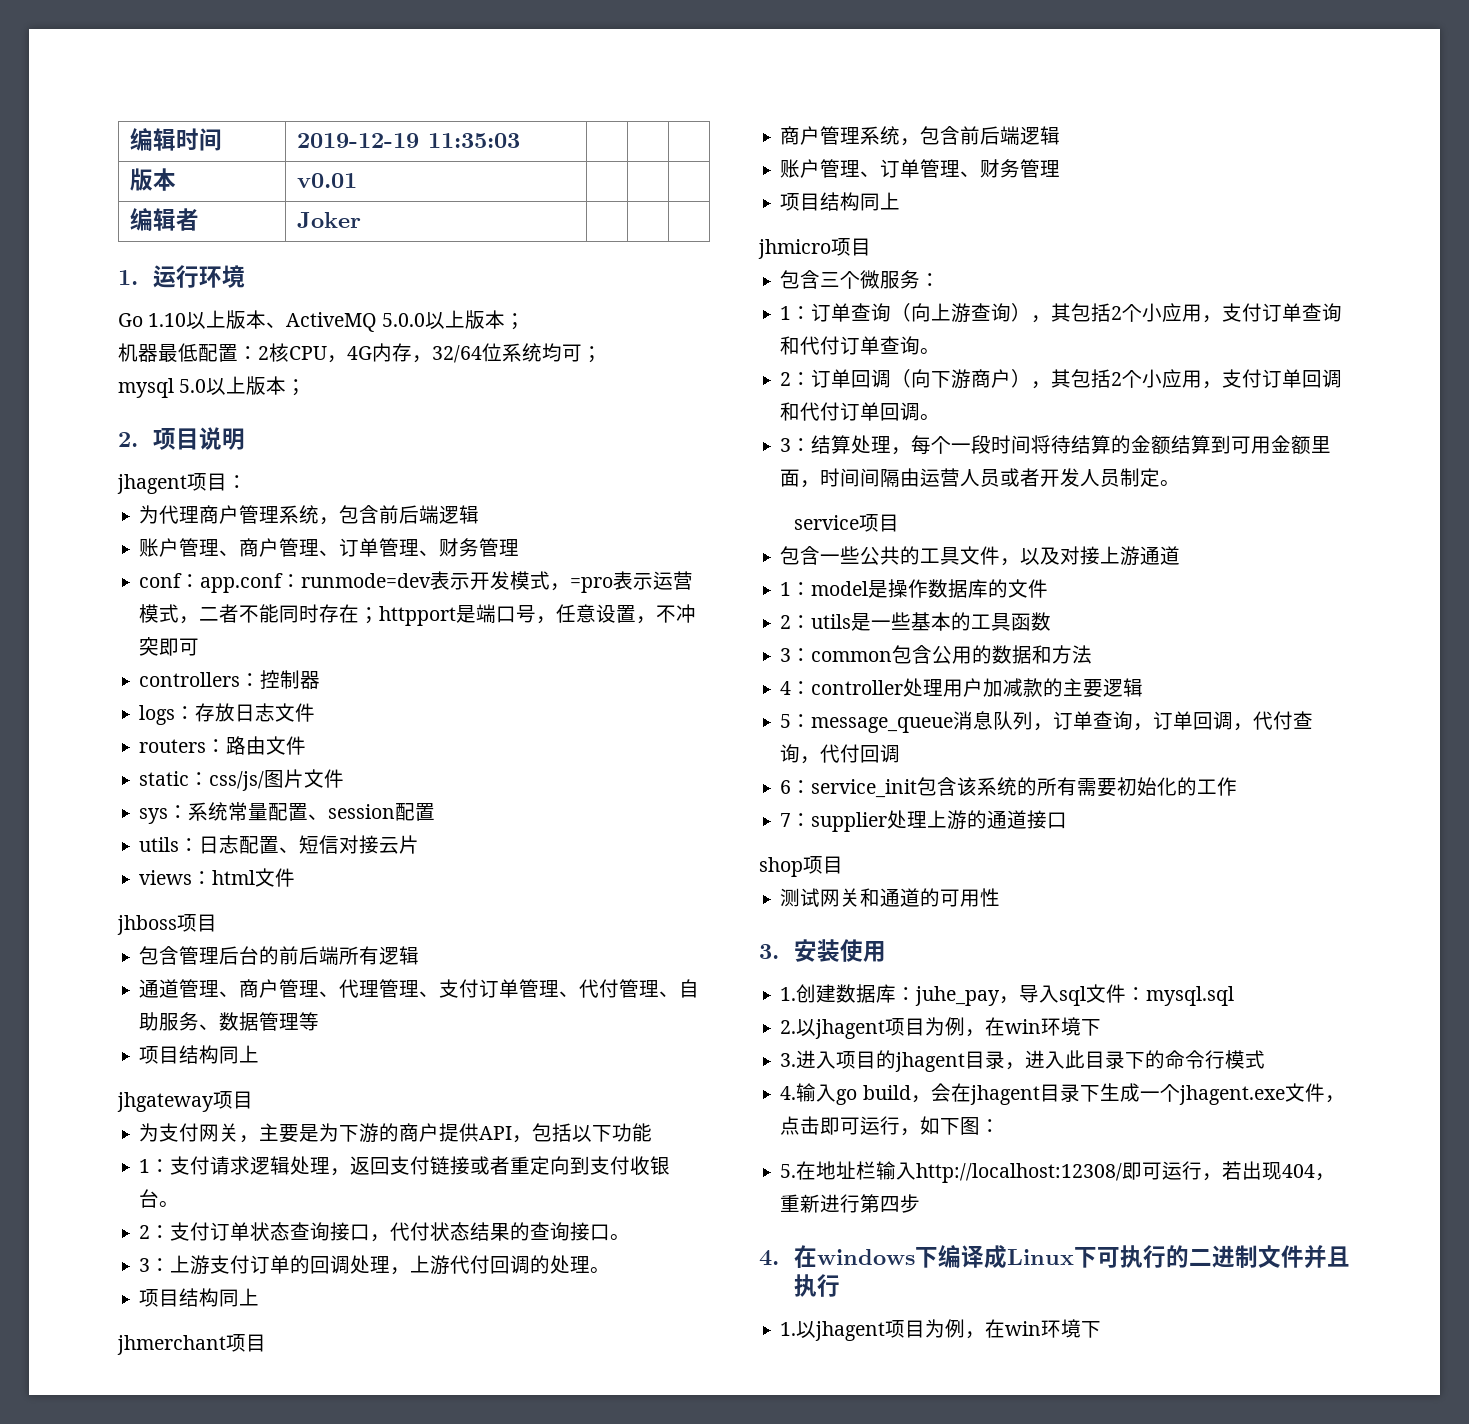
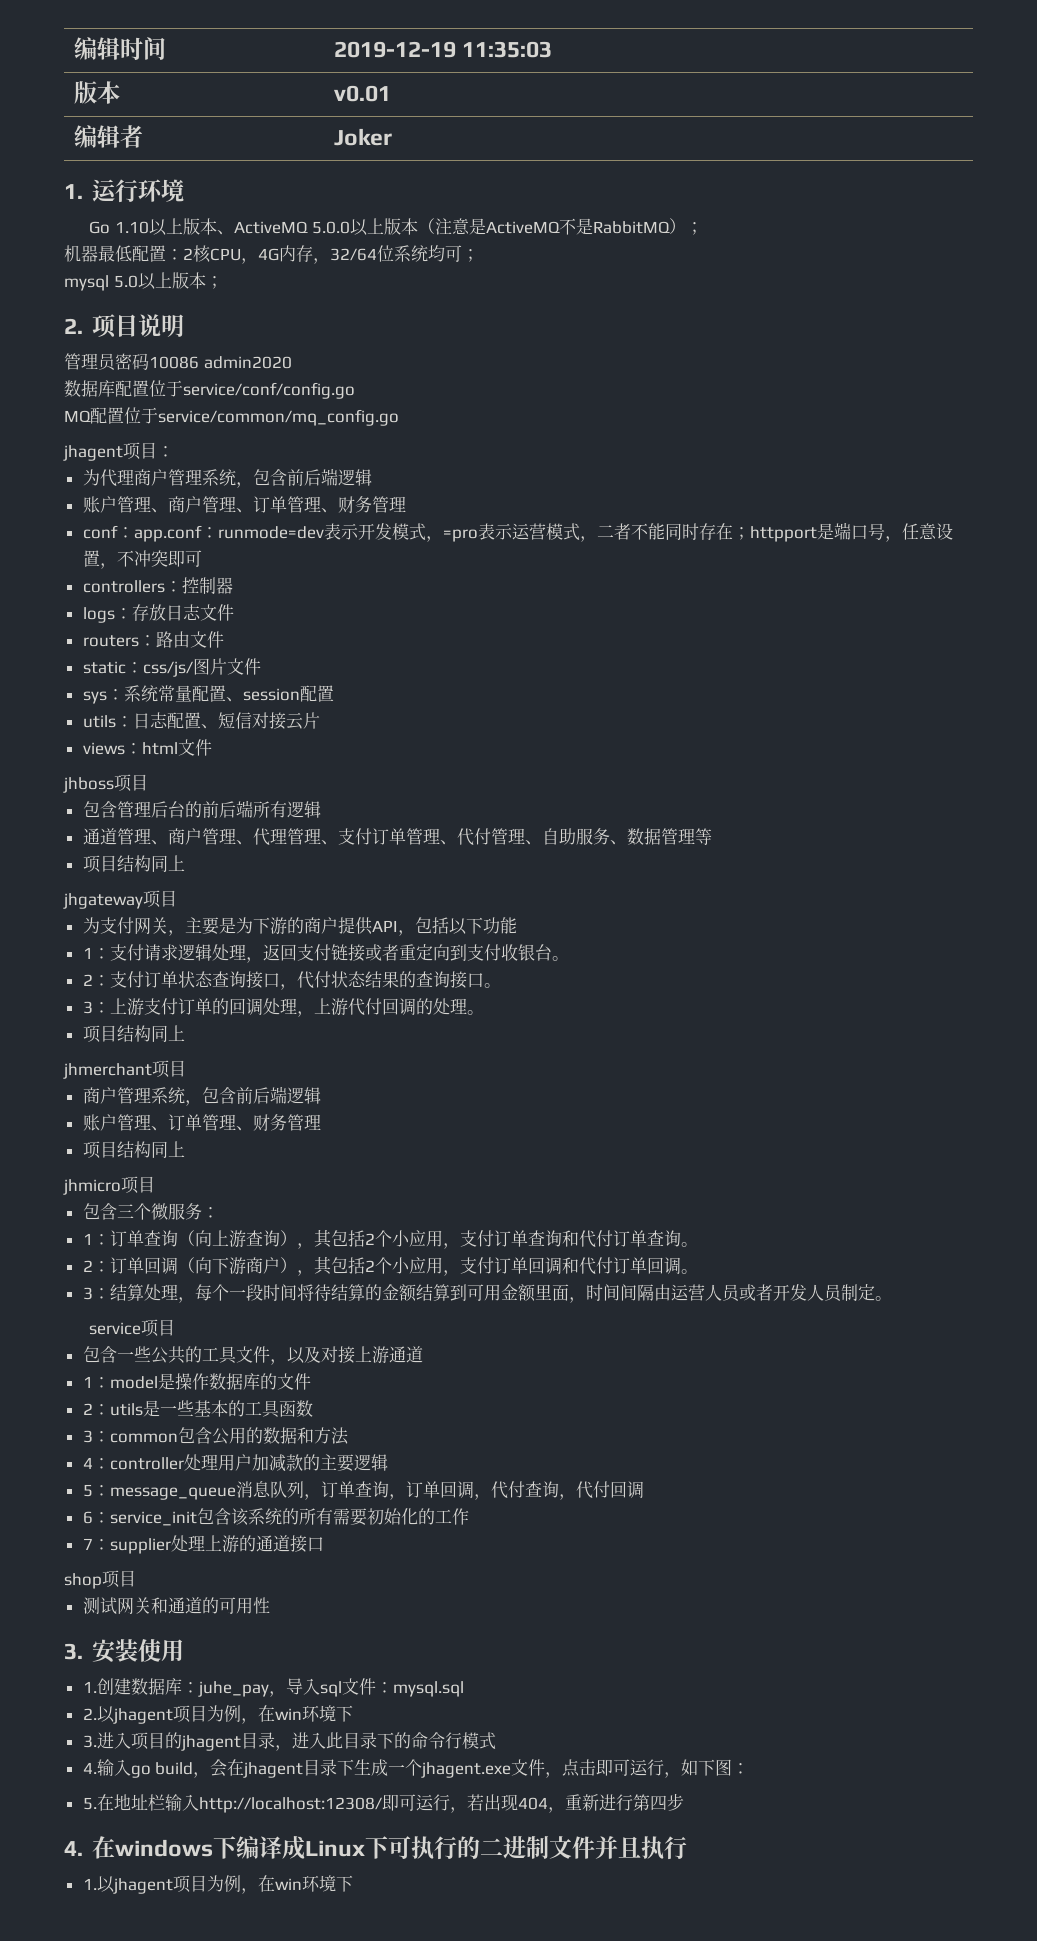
(505, 319) none -> [417,218,686,235] （注意是ActiveMQ不是RabbitMQ）
(246, 439) none -> [64,353,292,371] [64,380,355,399] [64,407,399,426] // 管理员密码10086 admin2020 // 数据库配置位于service/conf/config.go // MQ配置位于service/common/mq_config.go

